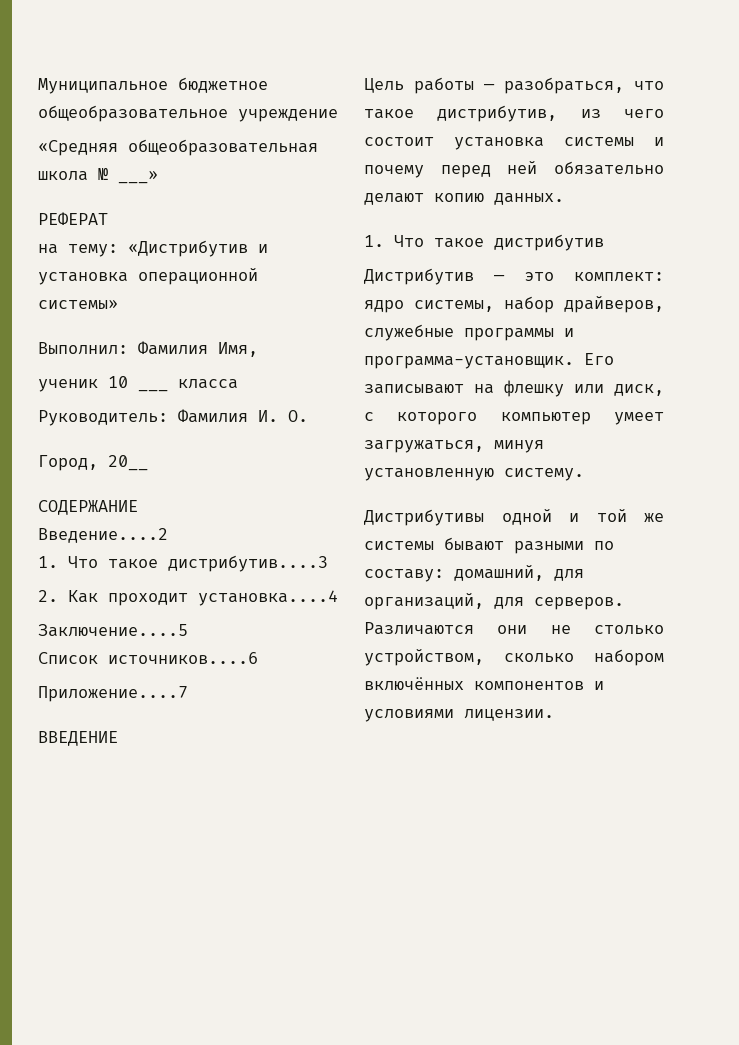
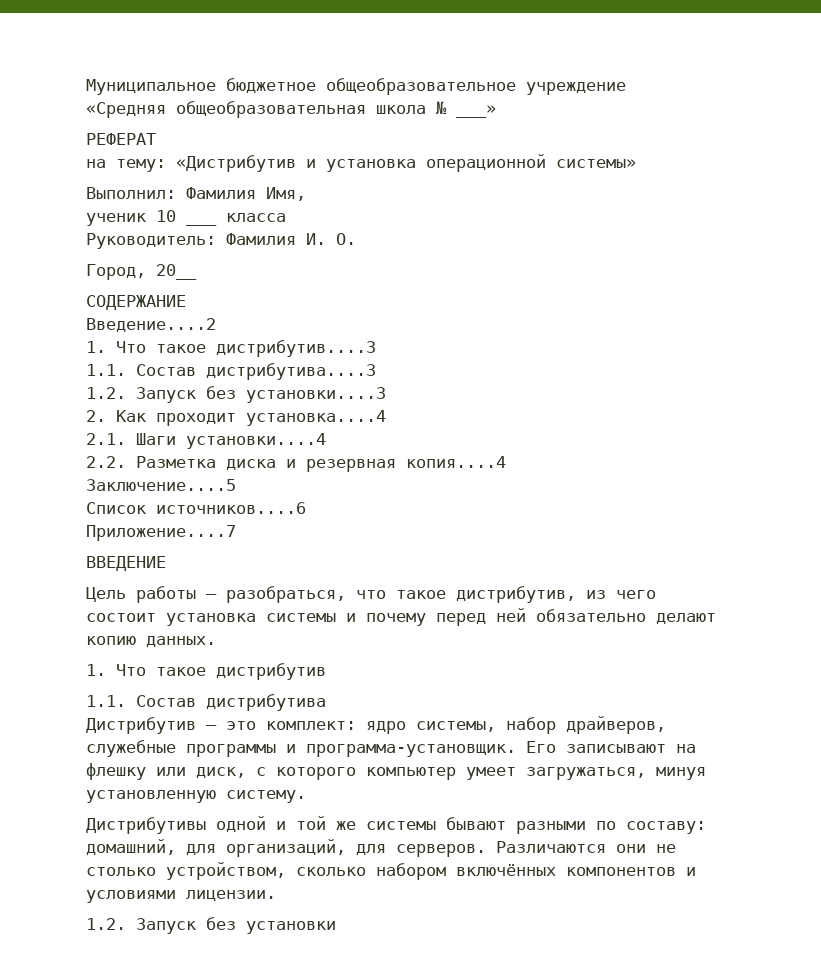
[38,590,338,606] 2. Как проходит установка....4 -> [86,363,376,380] [86,386,386,403] [86,410,386,426] [86,433,326,449] [86,456,506,472] 1.1. Состав дистрибутива....3 // 1.2. Запуск без установки....3 // 2. Как проходит установка....4 // 2.1. Шаги установки....4 // 2.2. Разметка диска и резервная копия....4
(604, 242) none -> [86,694,326,711] // 1.1. Состав дистрибутива
(554, 715) none -> [86,917,336,934] // 1.2. Запуск без установки

